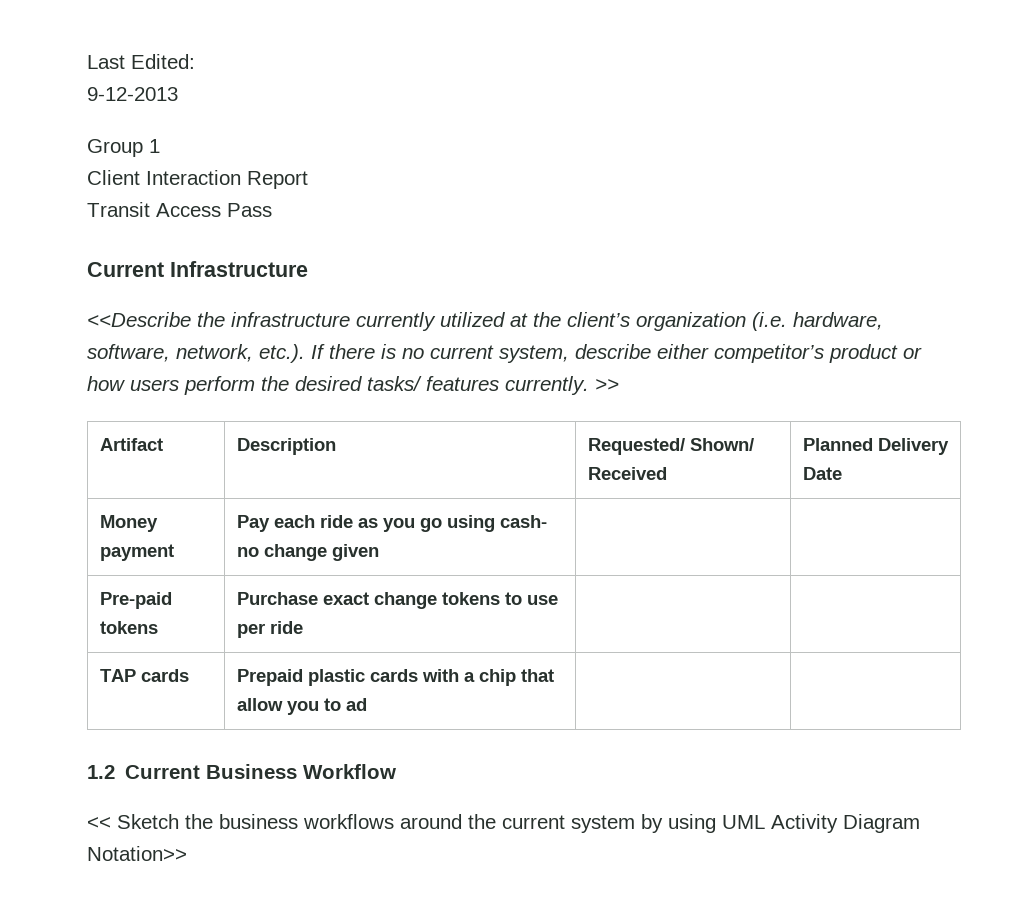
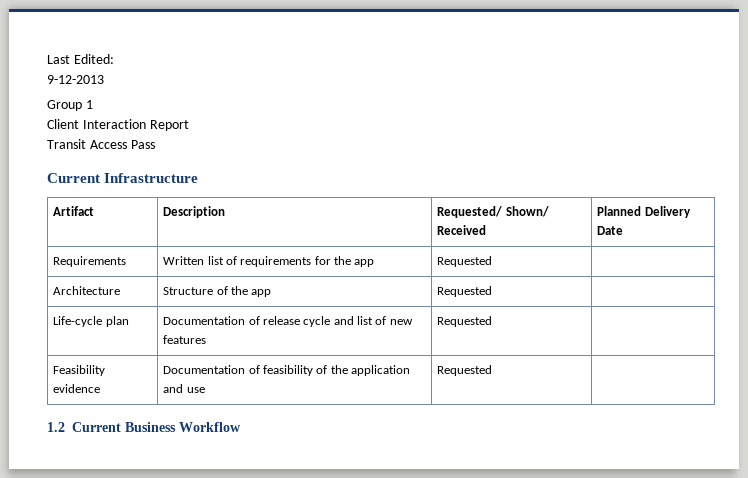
[87,312,883,331] [87,344,922,363] [87,376,619,395] // <<Describe the infrastructure currently utilized at the client’s organization (i.e. hardware, software, network, etc.). If there is no current system, describe either competitor’s product or how users perform the desired tasks/ features currently. >> -> (199, 178) none
[99,515,158,532] [99,544,174,561] [236,515,547,532] [236,544,379,561] [99,592,172,609] [99,621,158,634] [236,592,558,609] [236,621,303,638] [99,669,189,682] [236,669,554,686] [236,698,367,715] [87,764,397,779] [87,814,920,833] [87,846,187,861] Money payment | Pay each ride as you go using cash- no change given | | // Pre-paid tokens | Purchase exact change tokens to use per ride | | // TAP cards | Prepaid plastic cards with a chip that allow you to ad | | // 1.2 Current Business Workflow // << Sketch the business workflows around the current system by using UML Activity Diagram Notation>> -> [53,256,127,267] [163,256,375,267] [437,256,493,267] [53,286,121,295] [163,286,272,297] [437,286,493,297] [53,316,129,327] [163,316,413,327] [163,335,207,344] [437,316,493,327] [53,365,106,376] [53,384,101,393] [163,365,411,376] [163,384,205,393] [437,365,493,376] [47,422,241,432] Requirements | Written list of requirements for the app | Requested | // Architecture | Structure of the app | Requested | // Life-cycle plan | Documentation of release cycle and list of new features | Requested | // Feasibility evidence | Documentation of feasibility of the application and use | Requested | // 1.2 Current Business Workflow

